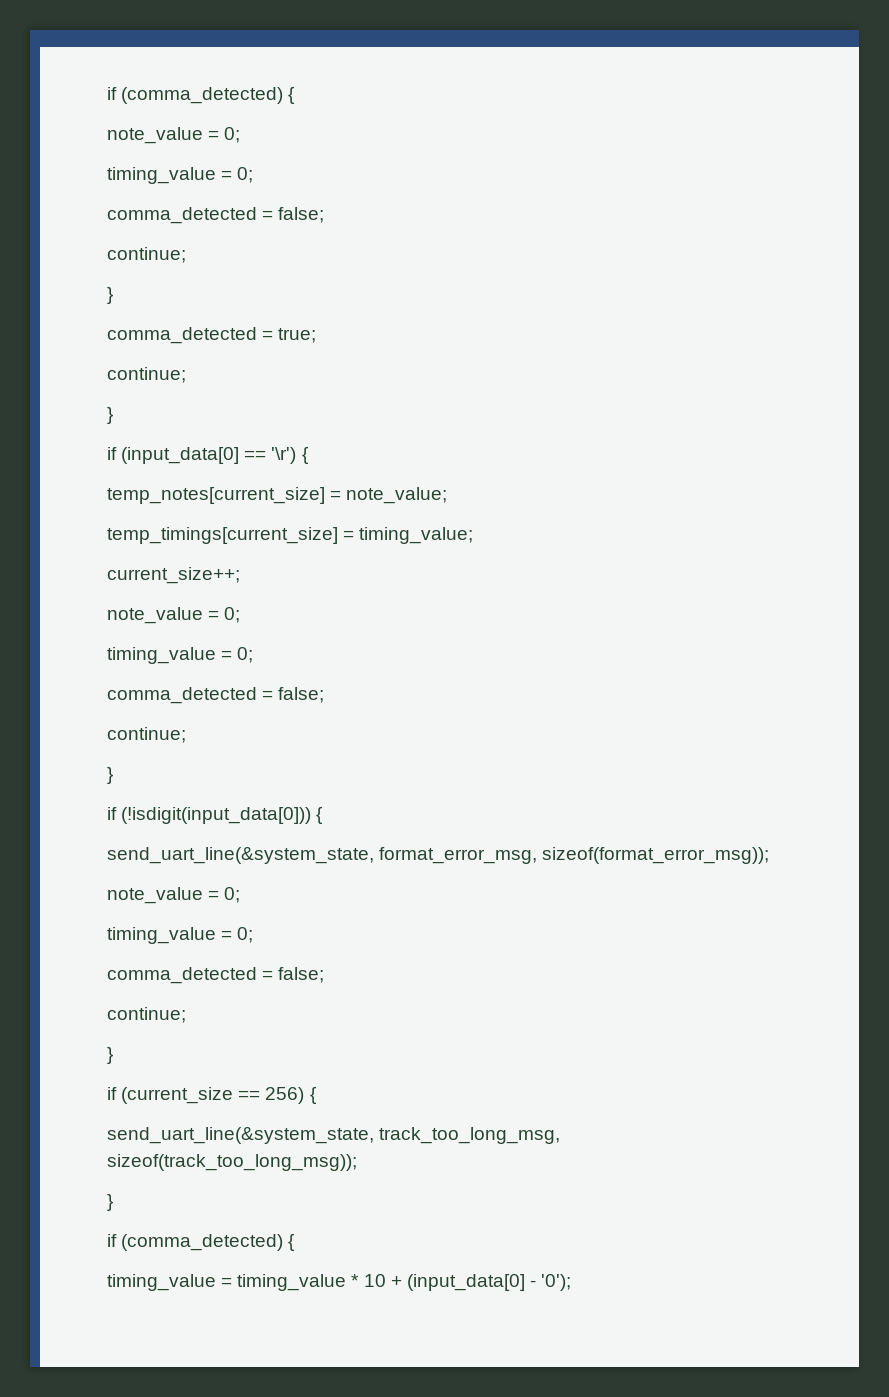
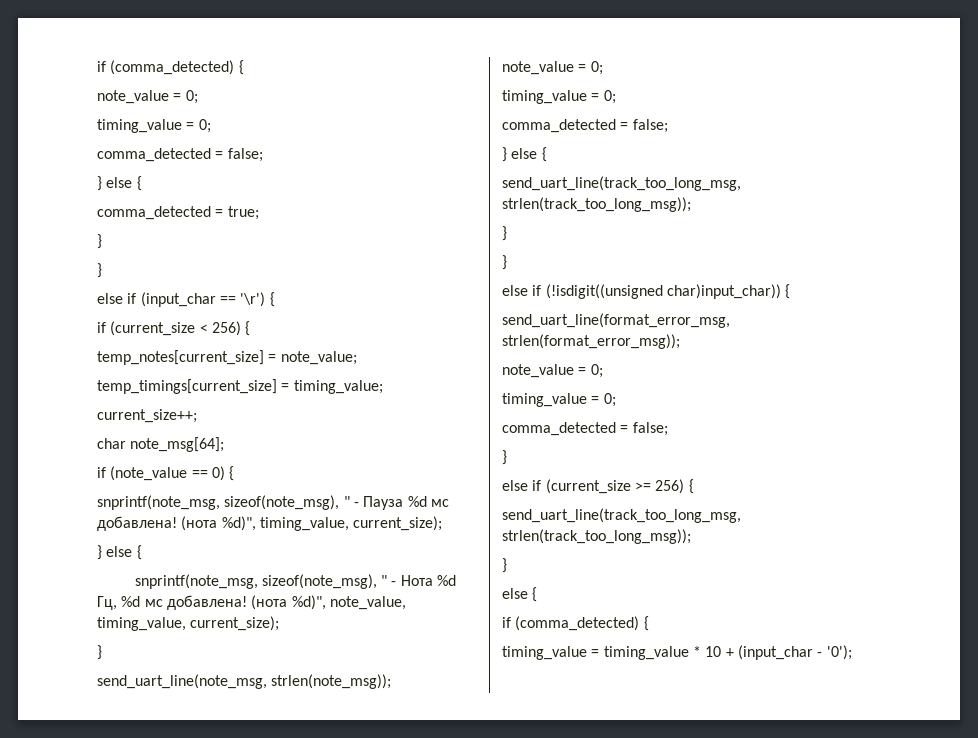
[107,247,186,263] [107,287,113,304] // continue; // } -> [97,176,142,191] // } else {
[107,367,186,383] [107,407,113,424] [107,447,240,464] continue; // } // if (input_data[0] -> [97,234,102,249] [97,263,102,278] [97,292,216,307] } // } // else if (input_char
(309, 455) none -> [97,321,251,336] // if (current_size < 256) {
[107,607,241,624] [107,647,254,664] [107,687,325,704] [107,727,186,743] [107,767,113,784] [107,807,324,824] [107,847,770,864] [107,887,241,904] [107,927,254,944] [107,967,325,984] [107,1007,186,1023] [107,1047,113,1064] [107,1087,317,1104] [107,1127,561,1144] [107,1154,357,1171] [107,1194,113,1211] // note_value = 0; // timing_value = 0; // comma_detected = false; // continue; // } // if (!isdigit(input_data[0])) { // send_uart_line(&system_state, format_error_msg, sizeof(format_error_msg)); // note_value = 0; // timing_value = 0; // comma_detected = false; // continue; // } // if (current_size == 256) { // send_uart_line(&system_state, track_too_long_msg, sizeof(track_too_long_msg)); // } -> [97,437,225,452] [97,466,235,481] [97,495,449,510] [97,516,443,531] [97,545,142,560] [134,574,457,589] [97,595,406,610] [97,616,280,631] [97,645,102,660] [97,674,392,689] [502,61,603,75] [502,90,616,104] [502,119,668,133] [502,147,547,162] [502,176,741,191] [502,197,691,212] [502,226,507,241] [502,255,507,270] [502,284,791,299] [502,313,730,328] [502,334,680,349] [502,364,603,378] [502,393,616,407] [502,422,668,436] [502,450,507,465] [502,479,694,494] [502,508,741,523] [502,529,691,544] [502,558,507,573] [502,587,538,602] // char note_msg[64]; // if (note_value == 0) { // snprintf(note_msg, sizeof(note_msg), " - Пауза %d мс добавлена! (нота %d)", timing_value, current_size); // } else { // snprintf(note_msg, sizeof(note_msg), " - Нота %d Гц, %d мс добавлена! (нота %d)", note_value, timing_value, current_size); // } // send_uart_line(note_msg, strlen(note_msg)); // note_value = 0; // timing_value = 0; // comma_detected = false; // } else { // send_uart_line(track_too_long_msg, strlen(track_too_long_msg)); // } // } // else if (!isdigit((unsigned char)input_char)) { // send_uart_line(format_error_msg, strlen(format_error_msg)); // note_value = 0; // timing_value = 0; // comma_detected = false; // } // else if (current_size >= 256) { // send_uart_line(track_too_long_msg, strlen(track_too_long_msg)); // } // else {
[406,1274,525,1291] (input_data[0] -> [737,645,813,660] (input_char

